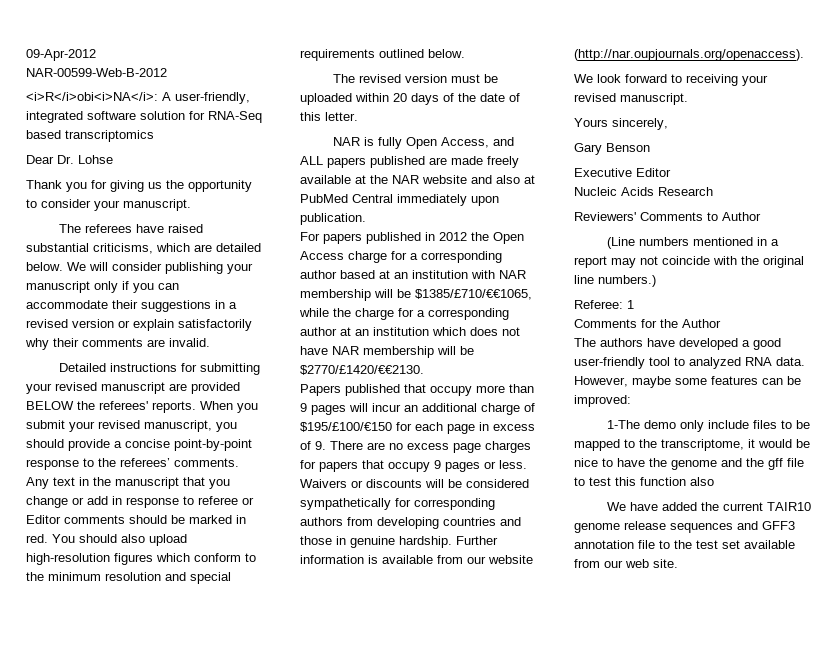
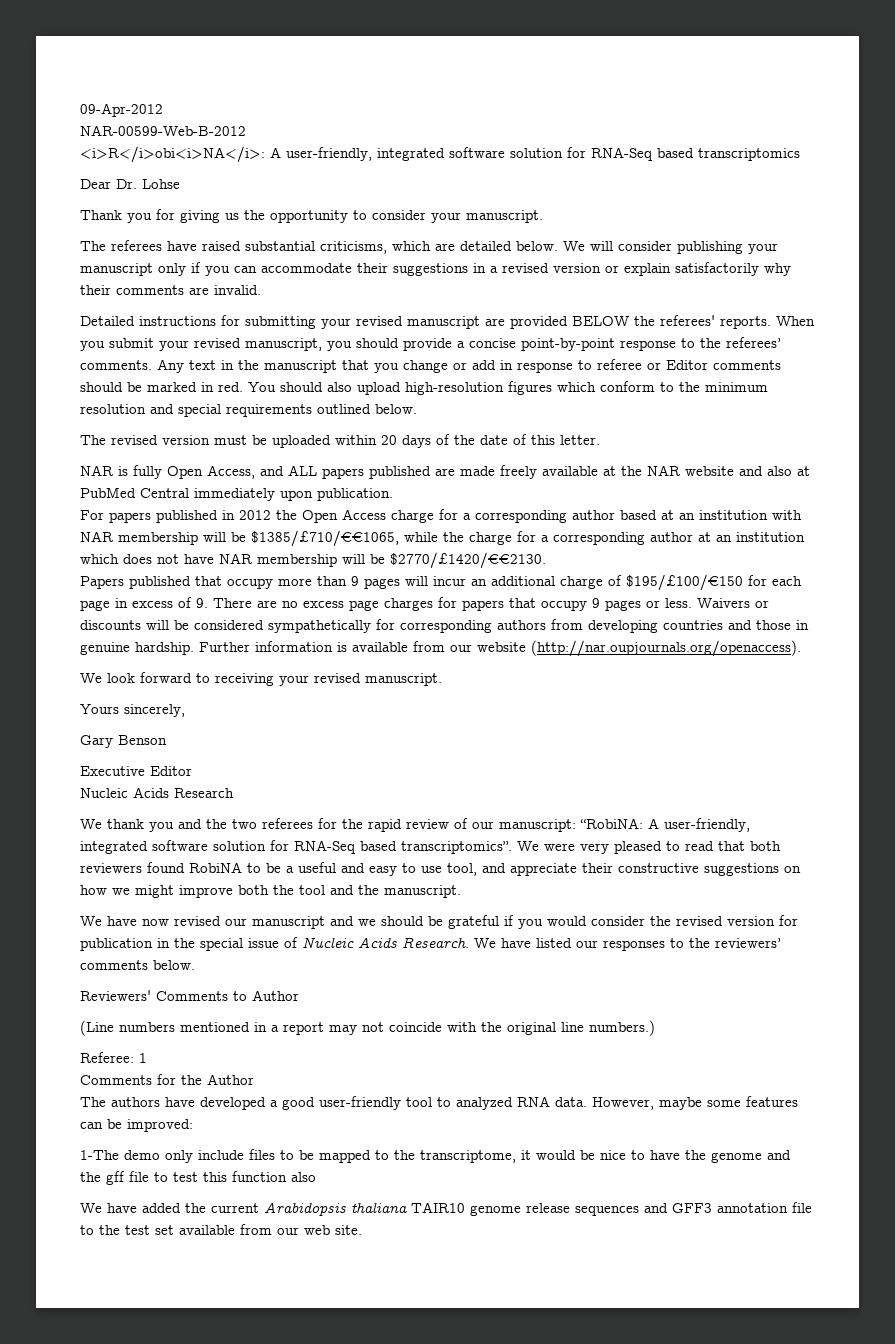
(713, 191) none -> [80,818,750,832] [80,840,781,854] [80,862,801,876] [80,885,461,898] [80,915,798,929] [80,937,781,951] [80,960,195,970] // We thank you and the two referees for the rapid review of our manuscript: “RobiNA: A user-friendly, integrated software solution for RNA-Seq based transcriptomics”. We were very pleased to read that both reviewers found RobiNA to be a useful and easy to use tool, and appreciate their constructive suggestions on how we might improve both the tool and the manuscript. // We have now revised our manuscript and we should be grateful if you would consider the revised version for publication in the special issue of Nucleic Acids Research. We have listed our responses to the reviewers’ comments below.
(764, 506) none -> [264,1202,407,1216] Arabidopsis thaliana

